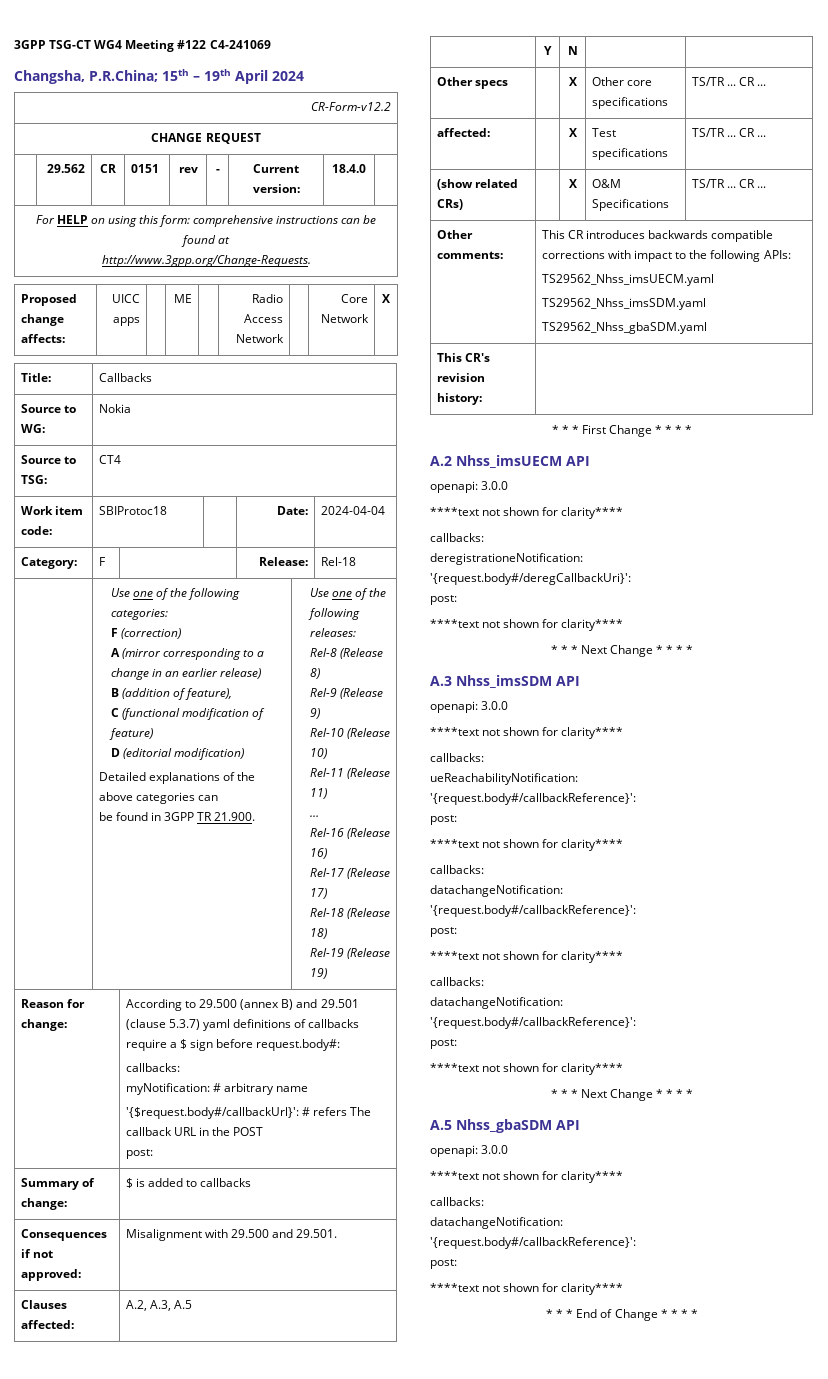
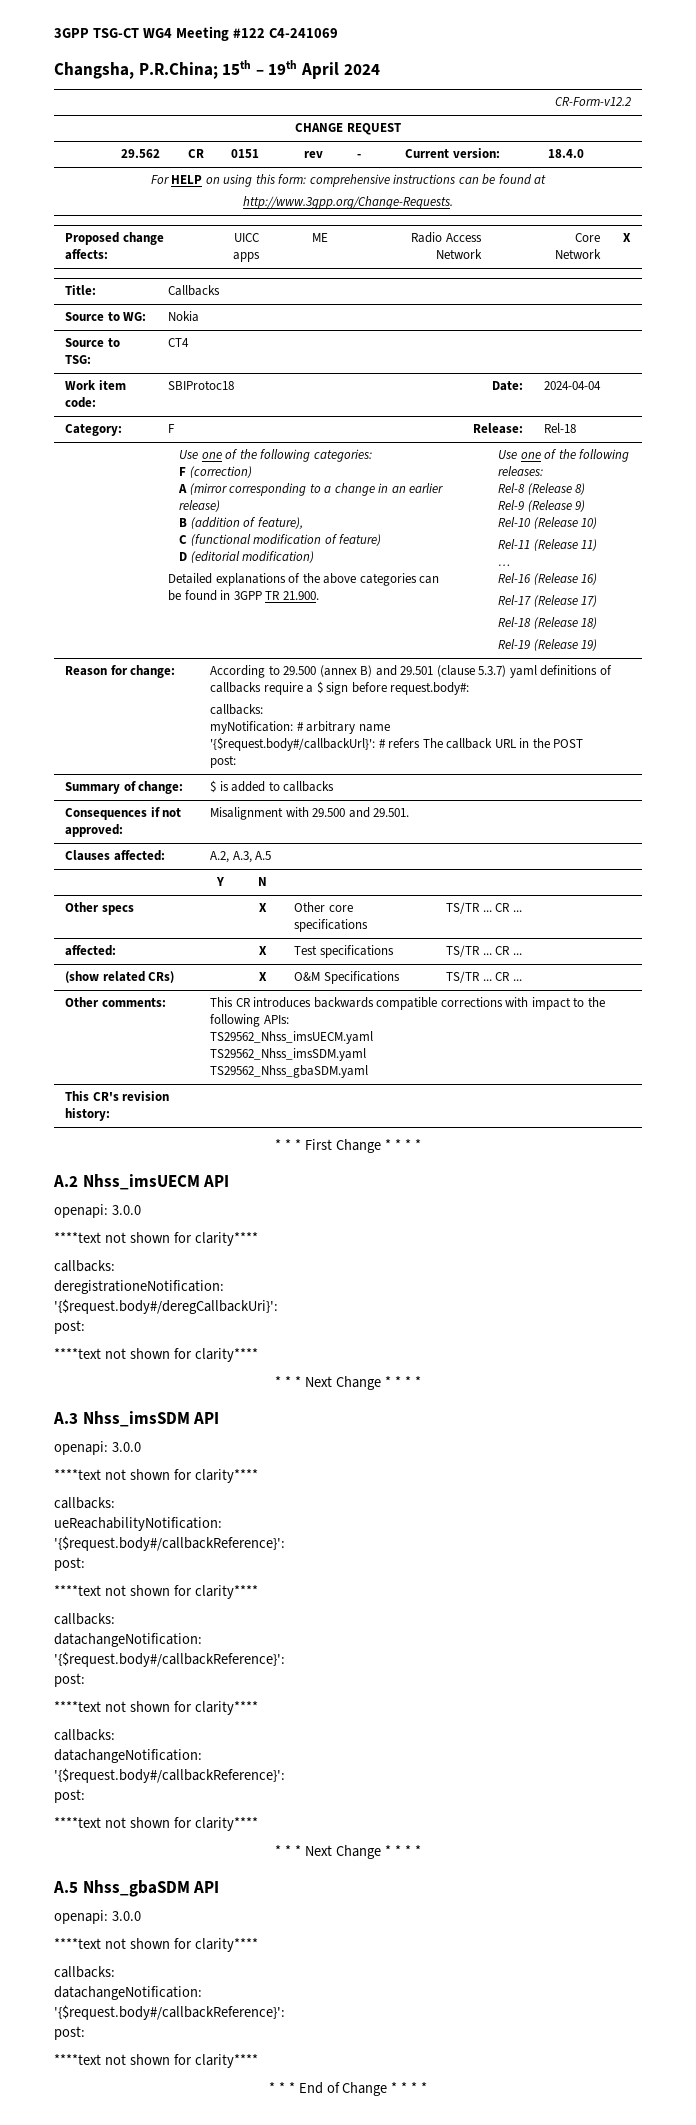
[430,573,631,585] '{request.body#/deregCallbackUri}': -> [54,1299,278,1314] '{$request.body#/deregCallbackUri}':
[430,793,636,805] [430,815,457,825] [430,839,624,851] [430,865,484,874] [430,885,563,897] [430,905,636,917] [430,927,457,937] [430,951,624,963] [430,977,484,986] [430,997,563,1009] [430,1017,636,1029] '{request.body#/callbackReference}': // post: // ****text not shown for clarity**** // callbacks: // datachangeNotification: // '{request.body#/callbackReference}': // post: // ****text not shown for clarity**** // callbacks: // datachangeNotification: // '{request.body#/callbackReference}': -> [54,1536,285,1551] [54,1557,85,1571] [54,1585,258,1599] [54,1613,115,1625] [54,1633,202,1647] [54,1652,285,1667] [54,1673,85,1687] [54,1701,258,1715] [54,1729,115,1741] [54,1749,202,1763] [54,1768,285,1783] '{$request.body#/callbackReference}': // post: // ****text not shown for clarity**** // callbacks: // datachangeNotification: // '{$request.body#/callbackReference}': // post: // ****text not shown for clarity**** // callbacks: // datachangeNotification: // '{$request.body#/callbackReference}':
[430,1237,636,1249] '{request.body#/callbackReference}': -> [54,2005,285,2020] '{$request.body#/callbackReference}':

